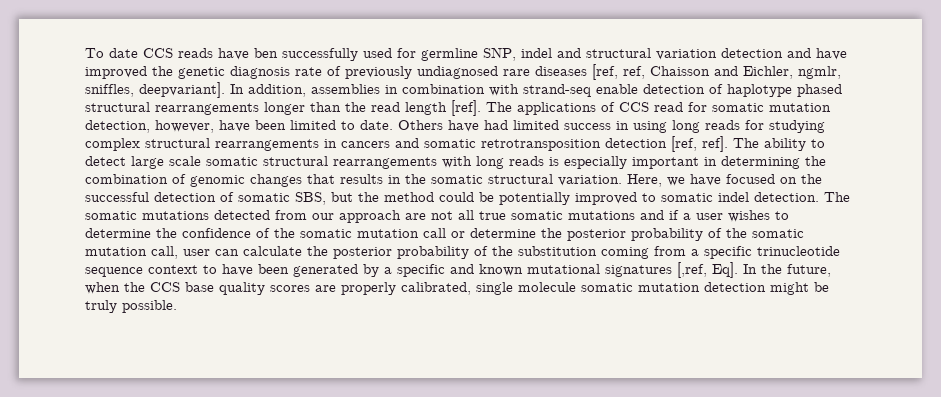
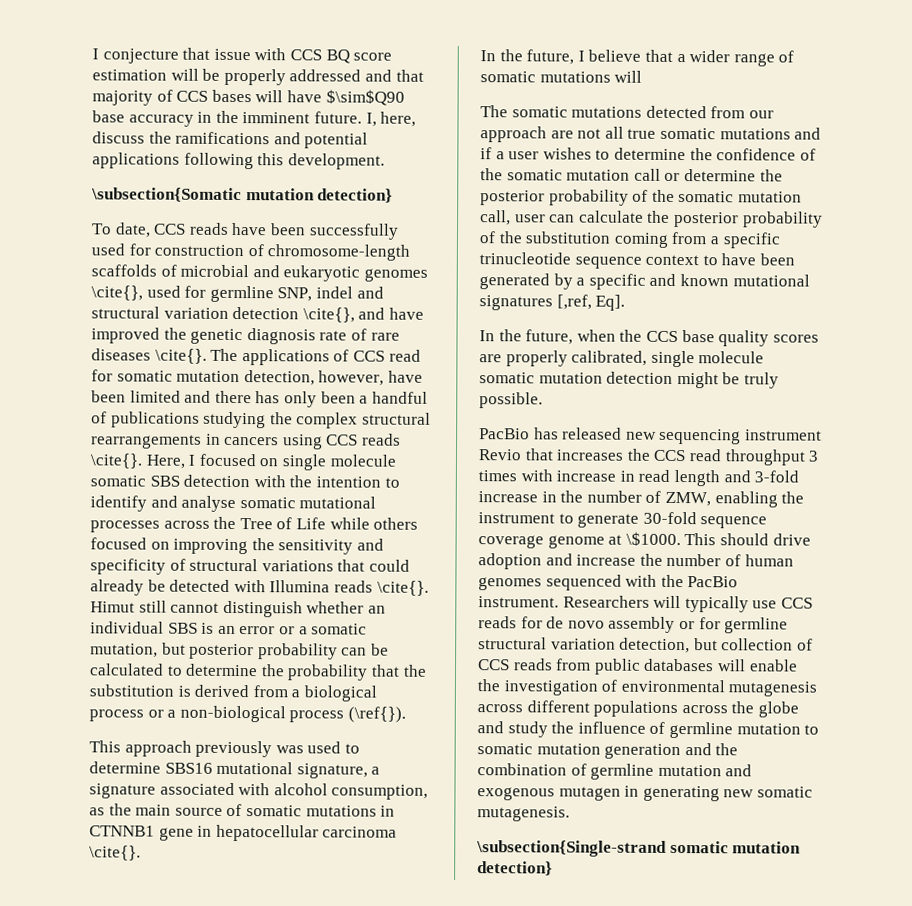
[85,48,138,58] To date -> [92,47,393,64] [92,68,424,86] [92,89,405,106] [92,110,417,127] [92,131,369,149] [92,152,385,170] [91,187,394,203] [91,222,151,238] I conjecture that issue with CCS BQ score estimation will be properly addressed and that majority of CCS bases will have $\sim$Q90 base accuracy in the imminent future. I, here, discuss the ramifications and potential applications following this development. // \subsection{Somatic mutation detection} // To date,
[254,48,278,58] ben -> [269,223,306,236] been
(416, 53) none -> [154,244,411,261] [91,264,428,282] [91,285,207,301] construction of chromosome-length scaffolds of microbial and eukaryotic genomes \cite{}, used for
(783, 53) none -> [302,307,355,323] \cite{},
[345,64,841,80] [85,82,842,98] [85,100,481,116] previously undiagnosed rare diseases [ref, ref, Chaisson and Eichler, ngmlr, sniffles, deepvariant]. In addition, assemblies in combination with strand-seq enable detection of haplotype phased structural rearrangements longer than the read length [ref]. -> [370,332,400,341] [91,348,207,364] rare diseases \cite{}.
[341,120,825,133] to date. Others have had limited success in using long reads for studying -> [184,390,428,408] [91,411,293,429] and there has only been a handful of publications studying the
[395,136,825,152] [85,156,826,169] [85,174,822,187] [85,192,819,205] and somatic retrotransposition detection [ref, ref]. The ability to detect large scale somatic structural rearrangements with long reads is especially important in determining the combination of genomic changes that results in the somatic structural variation. Here, we have focused on the successful detection of somatic SBS, but the method could be potentially improved to somatic indel detection. -> [282,433,401,450] [90,453,396,471] [90,474,400,488] [90,495,377,513] [90,516,419,533] [90,537,384,555] [90,558,410,575] [90,579,429,596] [90,600,386,618] [90,621,368,635] [90,642,389,660] [89,663,427,681] [89,684,377,702] [89,705,406,723] [89,740,360,758] [89,761,381,779] [89,782,429,800] [89,803,396,817] [89,824,398,842] [89,845,141,861] [480,49,795,67] [480,70,643,83] using CCS reads \cite{}. Here, I focused on single molecule somatic SBS detection with the intention to identify and analyse somatic mutational processes across the Tree of Life while others focused on improving the sensitivity and specificity of structural variations that could already be detected with Illumina reads \cite{}. Himut still cannot distinguish whether an individual SBS is an error or a somatic mutation, but posterior probability can be calculated to determine the probability that the substitution is derived from a biological process or a non-biological process (\ref{}). // This approach previously was used to determine SBS16 mutational signature, a signature associated with alcohol consumption, as the main source of somatic mutations in CTNNB1 gene in hepatocellular carcinoma \cite{}. // In the future, I believe that a wider range of somatic mutations will //
(738, 270) none -> (626, 302) //
(177, 306) none -> [479,427,822,445] [478,448,820,466] [478,469,800,487] [478,490,805,508] [478,511,768,529] [478,531,811,549] [478,553,794,570] [478,574,739,591] [478,595,813,613] [478,616,789,634] [478,637,813,654] [478,658,798,675] [477,679,818,697] [477,700,799,718] [477,721,820,739] [477,743,739,760] [477,763,753,780] [477,785,813,802] [477,806,570,822] [476,840,802,857] [477,861,553,876] // PacBio has released new sequencing instrument Revio that increases the CCS read throughput 3 times with increase in read length and 3-fold increase in the number of ZMW, enabling the instrument to generate 30-fold sequence coverage genome at \$1000. This should drive adoption and increase the number of human genomes sequenced with the PacBio instrument. Researchers will typically use CCS reads for de novo assembly or for germline structural variation detection, but collection of CCS reads from public databases will enable the investigation of environmental mutagenesis across different populations across the globe and study the influence of germline mutation to somatic mutation generation and the combination of germline mutation and exogenous mutagen in generating new somatic mutagenesis. // \subsection{Single-strand somatic mutation detection}

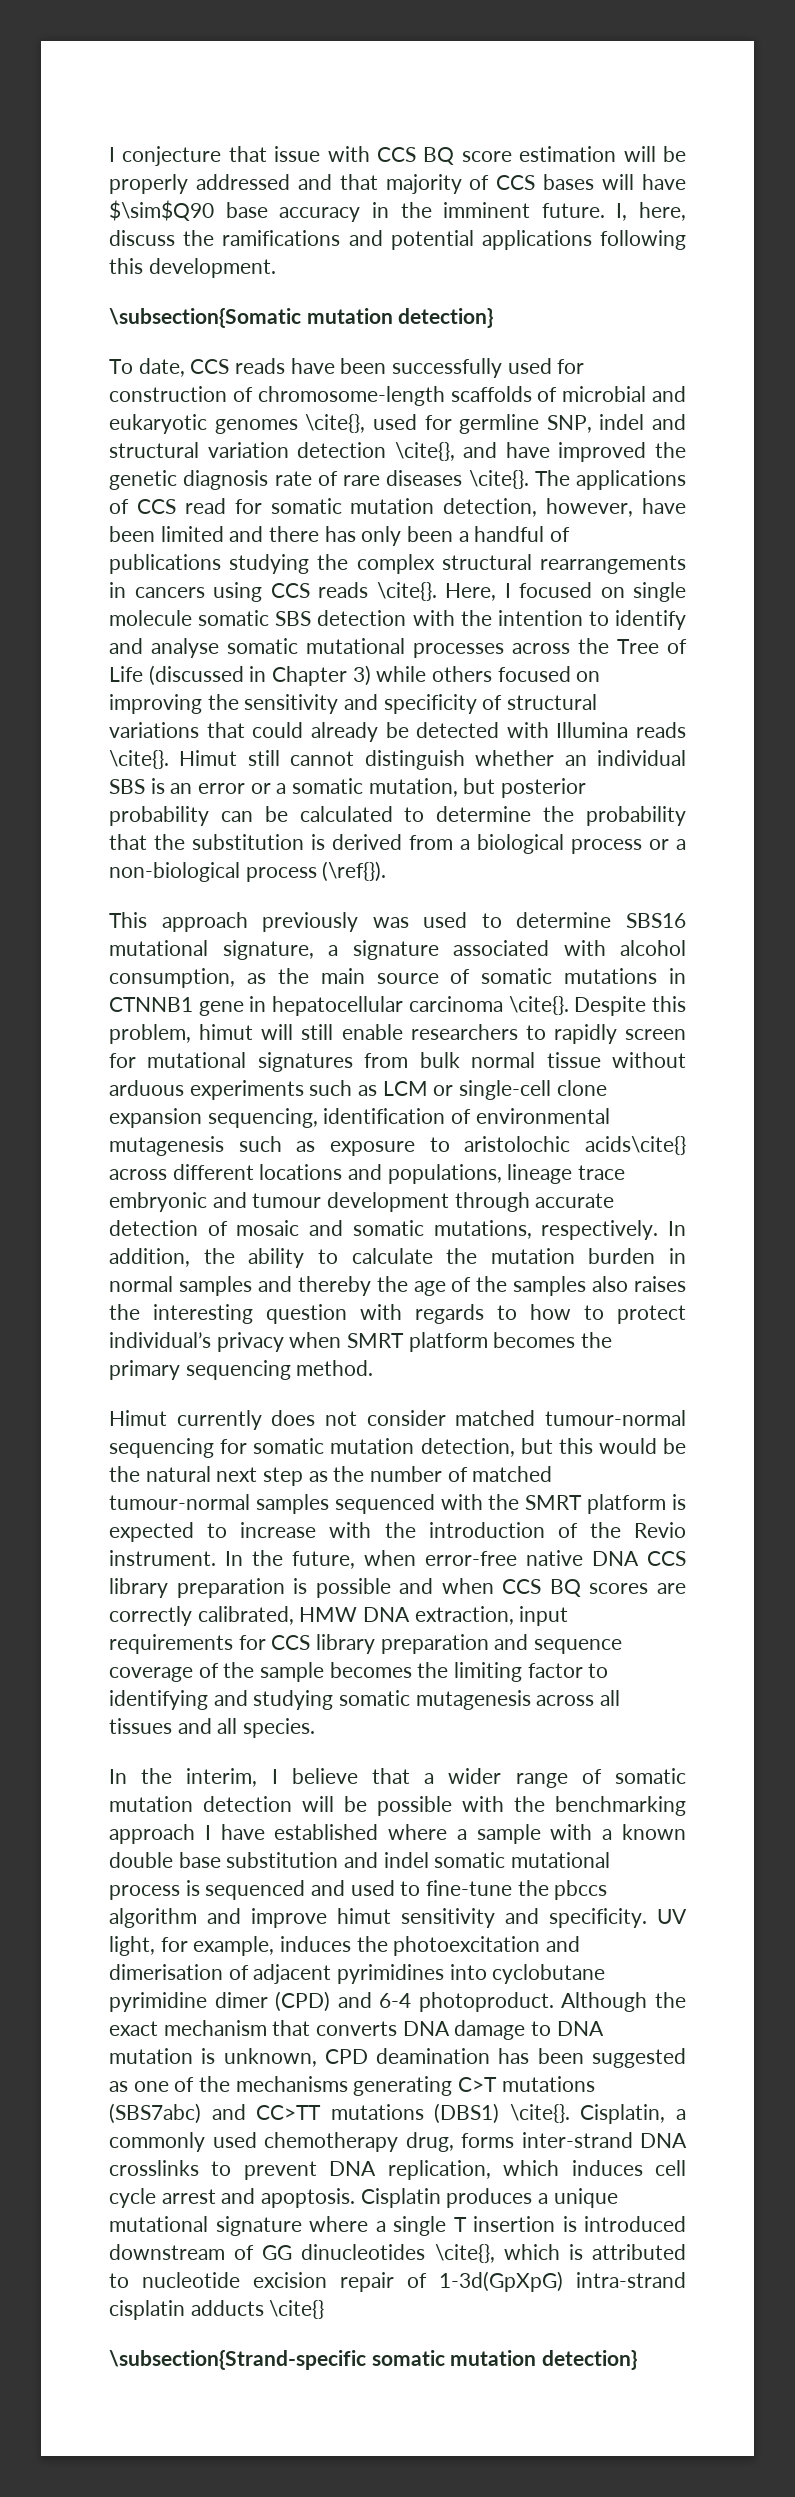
(326, 523) none -> [148,665,371,686] (discussed in Chapter 3)
[480,49,575,65] // In the future, -> [574,996,686,1016] [109,1024,686,1044] [109,1052,686,1072] [109,1080,607,1100] [109,1108,610,1128] [109,1136,686,1156] [109,1164,626,1184] [109,1192,615,1212] [109,1220,686,1240] [109,1248,686,1268] [109,1276,686,1296] [109,1304,686,1324] [109,1332,613,1352] [109,1360,374,1380] [109,1410,686,1430] [109,1438,686,1458] [109,1466,553,1486] [109,1494,686,1514] [109,1522,686,1542] [109,1550,686,1569] [109,1578,686,1598] [109,1606,569,1626] [109,1634,623,1654] [109,1662,609,1682] [109,1690,621,1710] [109,1718,316,1738] [109,1768,258,1787] Despite this problem, himut will still enable researchers to rapidly screen for mutational signatures from bulk normal tissue without arduous experiments such as LCM or single-cell clone expansion sequencing, identification of environmental mutagenesis such as exposure to aristolochic acids\cite{} across different locations and populations, lineage trace embryonic and tumour development through accurate detection of mosaic and somatic mutations, respectively. In addition, the ability to calculate the mutation burden in normal samples and thereby the age of the samples also raises the interesting question with regards to how to protect individual’s privacy when SMRT platform becomes the primary sequencing method. // Himut currently does not consider matched tumour-normal sequencing for somatic mutation detection, but this would be the natural next step as the number of matched tumour-normal samples sequenced with the SMRT platform is expected to increase with the introduction of the Revio instrument. In the future, when error-free native DNA CCS library preparation is possible and when CCS BQ scores are correctly calibrated, HMW DNA extraction, input requirements for CCS library preparation and sequence coverage of the sample becomes the limiting factor to identifying and studying somatic mutagenesis across all tissues and all species. // In the interim,
[539,70,643,83] [480,105,774,119] [480,126,822,143] [480,147,816,161] [480,168,783,182] [480,189,802,206] [480,210,823,228] [479,231,781,249] [479,252,795,269] [479,273,810,290] [479,294,626,311] [479,329,819,347] [479,350,765,368] [479,371,779,389] [479,392,543,409] [479,427,822,445] [478,448,820,466] [478,469,800,487] [478,490,805,508] [478,511,768,529] [478,531,811,549] [478,553,794,570] [478,574,739,591] [478,595,813,613] [478,616,789,634] [478,637,813,654] [478,658,798,675] [477,679,818,697] [477,700,799,718] [477,721,820,739] [477,743,739,760] [477,763,753,780] [477,785,813,802] [477,806,570,822] [476,840,667,857] mutations will // The somatic mutations detected from our approach are not all true somatic mutations and if a user wishes to determine the confidence of the somatic mutation call or determine the posterior probability of the somatic mutation call, user can calculate the posterior probability of the substitution coming from a specific trinucleotide sequence context to have been generated by a specific and known mutational signatures [,ref, Eq]. // In the future, when the CCS base quality scores are properly calibrated, single molecule somatic mutation detection might be truly possible. // PacBio has released new sequencing instrument Revio that increases the CCS read throughput 3 times with increase in read length and 3-fold increase in the number of ZMW, enabling the instrument to generate 30-fold sequence coverage genome at \$1000. This should drive adoption and increase the number of human genomes sequenced with the PacBio instrument. Researchers will typically use CCS reads for de novo assembly or for germline structural variation detection, but collection of CCS reads from public databases will enable the investigation of environmental mutagenesis across different populations across the globe and study the influence of germline mutation to somatic mutation generation and the combination of germline mutation and exogenous mutagen in generating new somatic mutagenesis. // \subsection{Single-strand -> [109,1796,686,1816] [109,1824,686,1844] [109,1852,611,1868] [109,1880,608,1900] [109,1908,687,1928] [109,1936,581,1956] [109,1964,606,1984] [109,1991,686,2012] [109,2020,604,2040] [109,2048,686,2068] [109,2076,595,2096] [109,2103,686,2124] [109,2132,687,2152] [109,2160,686,2180] [109,2188,618,2208] [109,2216,686,2236] [109,2244,686,2263] [109,2271,686,2292] [109,2300,325,2320] [109,2350,366,2370] mutation detection will be possible with the benchmarking approach I have established where a sample with a known double base substitution and indel somatic mutational process is sequenced and used to fine-tune the pbccs algorithm and improve himut sensitivity and specificity. UV light, for example, induces the photoexcitation and dimerisation of adjacent pyrimidines into cyclobutane pyrimidine dimer (CPD) and 6-4 photoproduct. Although the exact mechanism that converts DNA damage to DNA mutation is unknown, CPD deamination has been suggested as one of the mechanisms generating C>T mutations (SBS7abc) and CC>TT mutations (DBS1) \cite{}. Cisplatin, a commonly used chemotherapy drug, forms inter-strand DNA crosslinks to prevent DNA replication, which induces cell cycle arrest and apoptosis. Cisplatin produces a unique mutational signature where a single T insertion is introduced downstream of GG dinucleotides \cite{}, which is attributed to nucleotide excision repair of 1-3d(GpXpG) intra-strand cisplatin adducts \cite{} // \subsection{Strand-specific

